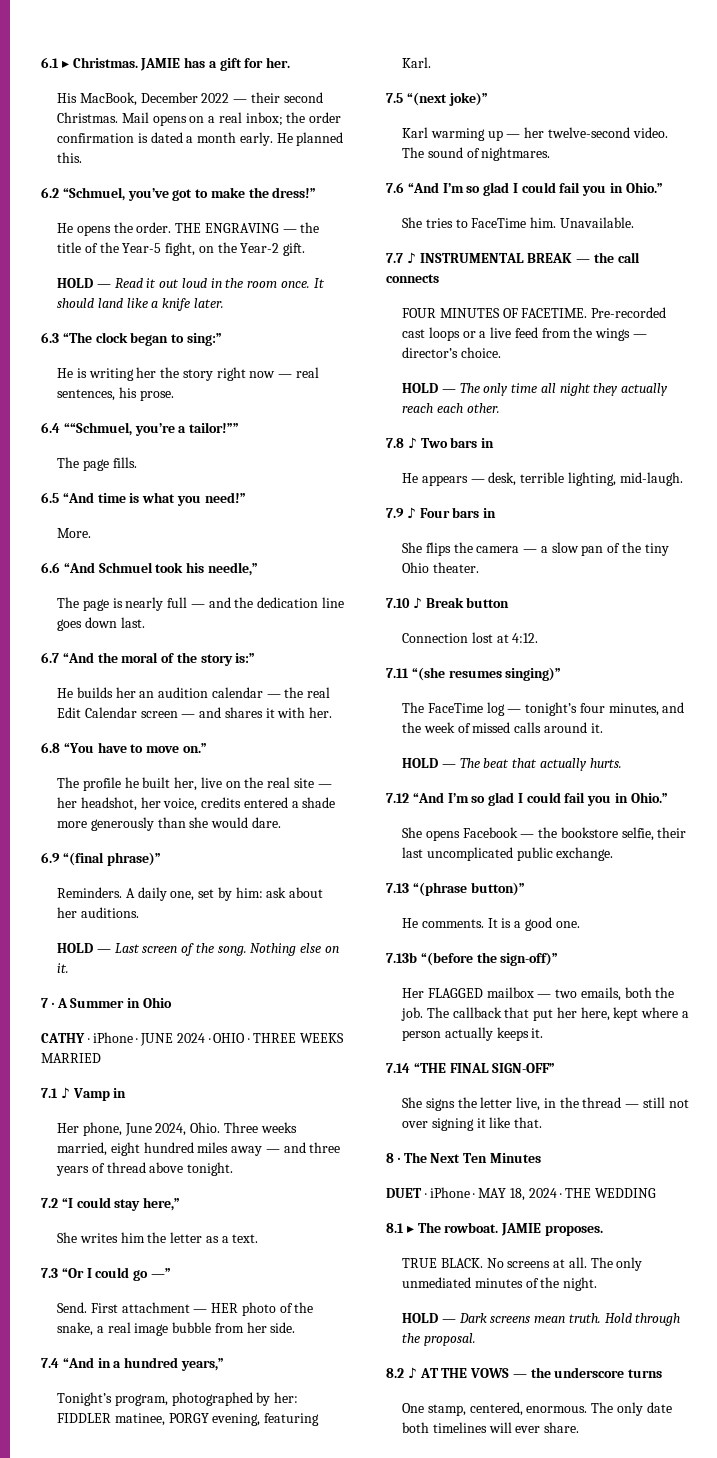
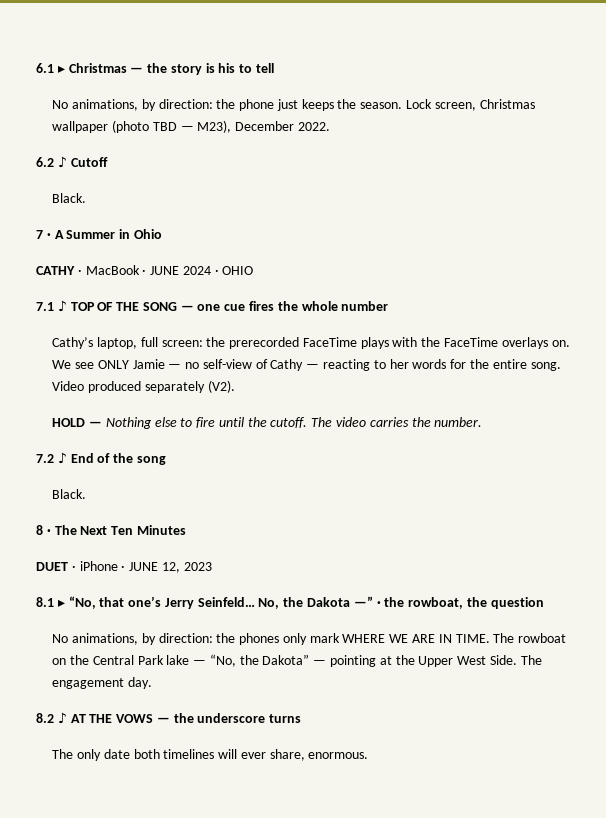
[72,57,291,71] [56,92,323,106] [56,112,342,126] [56,132,344,146] [56,152,82,163] [41,187,317,201] [56,222,320,236] [56,242,306,256] [56,278,325,288] [56,298,224,311] [41,332,222,346] [56,367,320,381] [56,387,174,401] [41,422,240,436] [56,457,137,471] [41,492,246,506] [56,528,91,538] [41,562,258,576] [56,597,345,611] [56,617,145,631] [41,652,256,666] [56,687,331,698] [56,707,333,718] [41,742,207,753] [56,777,332,791] [56,797,336,811] [56,817,281,831] [41,852,161,866] [56,887,324,901] [56,907,139,918] [56,943,340,956] [56,963,69,973] Christmas. JAMIE has a gift for her. // His MacBook, December 2022 — their second Christmas. Mail opens on a real inbox; the order confirmation is dated a month early. He planned this. // 6.2 “Schmuel, you’ve got to make the dress!” // He opens the order. THE ENGRAVING — the title of the Year-5 fight, on the Year-2 gift. // HOLD — Read it out loud in the room once. It should land like a knife later. // 6.3 “The clock began to sing:” // He is writing her the story right now — real sentences, his prose. // 6.4 ““Schmuel, you’re a tailor!”” // The page fills. // 6.5 “And time is what you need!” // More. // 6.6 “And Schmuel took his needle,” // The page is nearly full — and the dedication line goes down last. // 6.7 “And the moral of the story is:” // He builds her an audition calendar — the real Edit Calendar screen — and shares it with her. // 6.8 “You have to move on.” // The profile he built her, live on the real site — her headshot, her voice, credits entered a shade more generously than she would dare. // 6.9 “(final phrase)” // Reminders. A daily one, set by him: ask about her auditions. // HOLD — Last screen of the song. Nothing else on it. -> [68,63,275,75] [52,99,535,111] [52,120,330,133] [36,156,108,168] [52,193,87,203] Christmas — the story is his to tell // No animations, by direction: the phone just keeps the season. Lock screen, Christmas wallpaper (photo TBD — M23), December 2022. // 6.2 ♪ Cutoff // Black.
[92,1032,133,1043] iPhone -> [85,265,140,275] MacBook
[248,1033,344,1043] [41,1053,101,1063] [41,1087,127,1101] [56,1122,297,1136] [56,1142,341,1156] [55,1162,234,1176] [41,1197,181,1211] [56,1232,259,1243] [41,1267,171,1281] [56,1302,314,1316] [56,1322,296,1336] [41,1357,224,1371] [56,1392,299,1406] [56,1413,320,1426] [401,57,431,68] [386,92,488,106] [401,127,668,141] [401,147,551,161] [386,182,663,196] [401,217,634,228] [386,252,640,264] [386,274,439,283] [401,307,667,318] [401,327,648,341] [401,347,501,358] [401,383,669,396] [401,403,500,413] [386,437,495,449] [401,472,683,486] [386,507,497,519] [401,542,669,556] [401,562,479,573] [386,597,510,609] [401,632,539,643] [386,667,562,681] [401,702,685,716] [401,722,603,733] [401,758,622,771] [386,792,668,806] [401,827,687,841] [401,847,614,861] [386,882,525,896] [401,917,580,931] [386,952,559,966] [401,987,675,1001] [400,1007,690,1021] [401,1027,544,1041] [386,1063,556,1073] [401,1097,689,1111] [401,1117,543,1131] · THREE WEEKS MARRIED // 7.1 ♪ Vamp in // Her phone, June 2024, Ohio. Three weeks married, eight hundred miles away — and three years of thread above tonight. // 7.2 “I could stay here,” // She writes him the letter as a text. // 7.3 “Or I could go —” // Send. First attachment — HER photo of the snake, a real image bubble from her side. // 7.4 “And in a hundred years,” // Tonight’s program, photographed by her: FIDDLER matinee, PORGY evening, featuring Karl. // 7.5 “(next joke)” // Karl warming up — her twelve-second video. The sound of nightmares. // 7.6 “And I’m so glad I could fail you in Ohio.” // She tries to FaceTime him. Unavailable. // 7.7 ♪ INSTRUMENTAL BREAK — the call connects // FOUR MINUTES OF FACETIME. Pre-recorded cast loops or a live feed from the wings — director’s choice. // HOLD — The only time all night they actually reach each other. // 7.8 ♪ Two bars in // He appears — desk, terrible lighting, mid-laugh. // 7.9 ♪ Four bars in // She flips the camera — a slow pan of the tiny Ohio theater. // 7.10 ♪ Break button // Connection lost at 4:12. // 7.11 “(she resumes singing)” // The FaceTime log — tonight’s four minutes, and the week of missed calls around it. // HOLD — The beat that actually hurts. // 7.12 “And I’m so glad I could fail you in Ohio.” // She opens Facebook — the bookstore selfie, their last uncomplicated public exchange. // 7.13 “(phrase button)” // He comments. It is a good one. // 7.13b “(before the sign-off)” // Her FLAGGED mailbox — two emails, both the job. The callback that put her here, kept where a person actually keeps it. // 7.14 “THE FINAL SIGN-OFF” // She signs the letter live, in the thread — still not over signing it like that. -> [36,300,389,312] [52,337,570,349] [52,359,561,371] [52,380,235,393] [52,417,483,429] [36,452,166,465] [52,489,87,499] // 7.1 ♪ TOP OF THE SONG — one cue fires the whole number // Cathy’s laptop, full screen: the prerecorded FaceTime plays with the FaceTime overlays on. We see ONLY Jamie — no self-view of Cathy — reacting to her words for the entire song. Video produced separately (V2). // HOLD — Nothing else to fire until the cutoff. The video carries the number. // 7.2 ♪ End of the song // Black.
[478,1188,657,1201] [386,1222,603,1236] [401,1257,643,1271] [401,1277,598,1291] [401,1313,681,1326] [401,1333,476,1346] MAY 18, 2024 · THE WEDDING // 8.1 ▸ The rowboat. JAMIE proposes. // TRUE BLACK. No screens at all. The only unmediated minutes of the night. // HOLD — Dark screens mean truth. Hold through the proposal. -> [129,562,212,573] [36,596,544,609] [52,633,567,645] [52,654,542,667] [52,677,153,689] JUNE 12, 2023 // 8.1 ▸ “No, that one’s Jerry Seinfeld… No, the Dakota —” · the rowboat, the question // No animations, by direction: the phones only mark WHERE WE ARE IN TIME. The rowboat on the Central Park lake — “No, the Dakota” — pointing at the Upper West Side. The engagement day.
[401,1402,588,1416] One stamp, centered, enormous. -> (302, 718) none
[544,1422,580,1433] share. -> [269,749,369,761] share, enormous.

